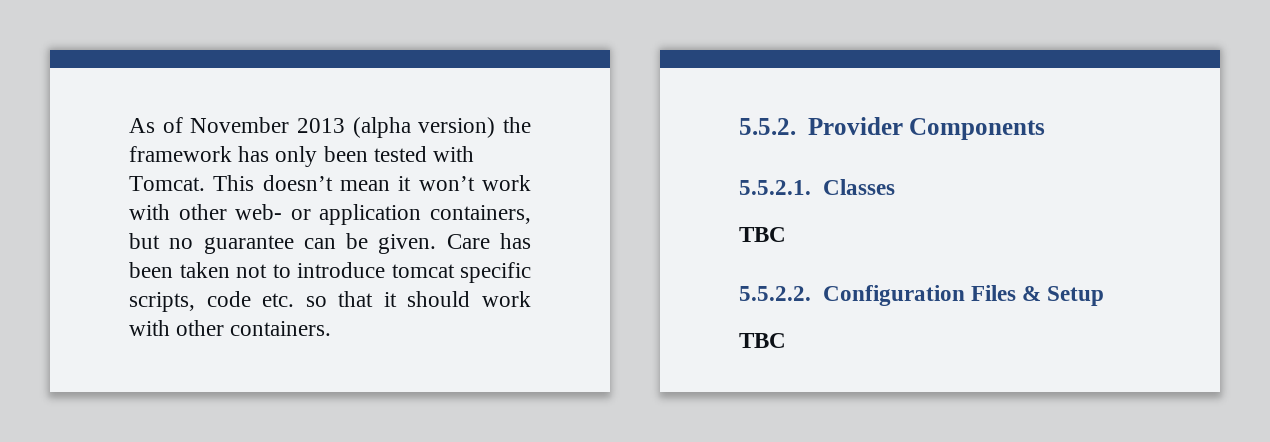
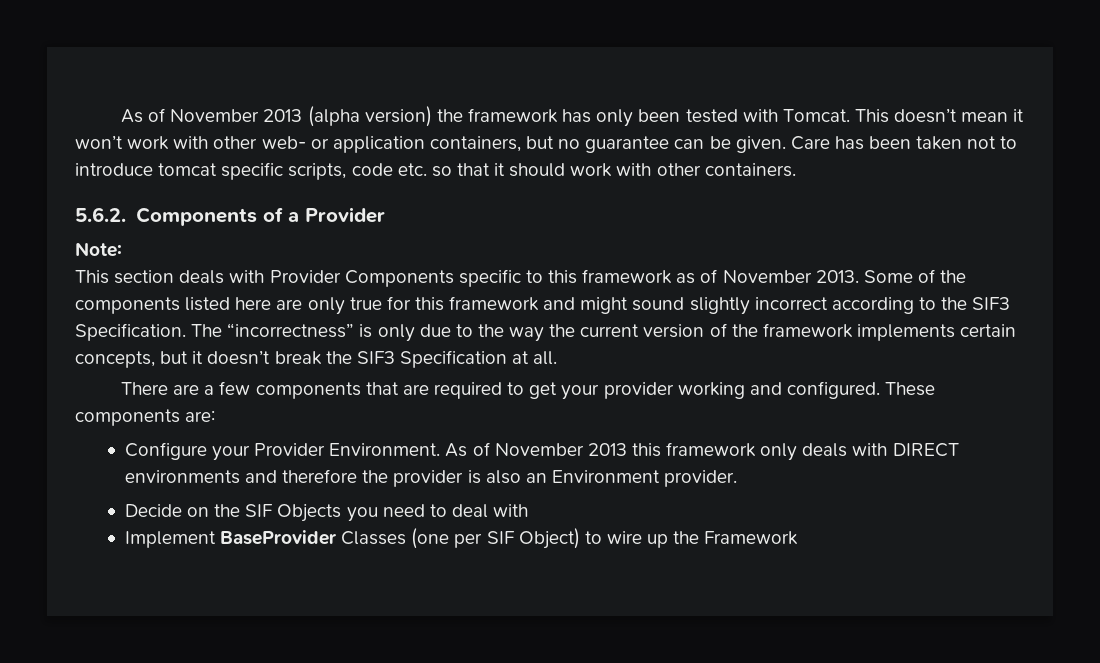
[739,117,1046,140] [739,179,895,195] [739,227,786,242] [739,285,1105,306] [739,333,786,348] 5.5.2. Provider Components // 5.5.2.1. Classes // TBC // 5.5.2.2. Configuration Files & Setup // TBC -> [75,207,385,226] [75,242,122,257] [75,269,967,287] [75,296,1011,315] [75,323,1017,342] [75,350,558,368] [121,381,936,400] [75,409,216,426] [124,442,959,461] [124,469,738,487] [124,504,529,522] [124,528,799,549] 5.6.2. Components of a Provider // Note: // This section deals with Provider Components specific to this framework as of November 2013. Some of the components listed here are only true for this framework and might sound slightly incorrect according to the SIF3 Specification. The “incorrectness” is only due to the way the current version of the framework implements certain concepts, but it doesn’t break the SIF3 Specification at all. // There are a few components that are required to get your provider working and configured. These components are: // Configure your Provider Environment. As of November 2013 this framework only deals with DIRECT environments and therefore the provider is also an Environment provider. // Decide on the SIF Objects you need to deal with // Implement BaseProvider Classes (one per SIF Object) to wire up the Framework

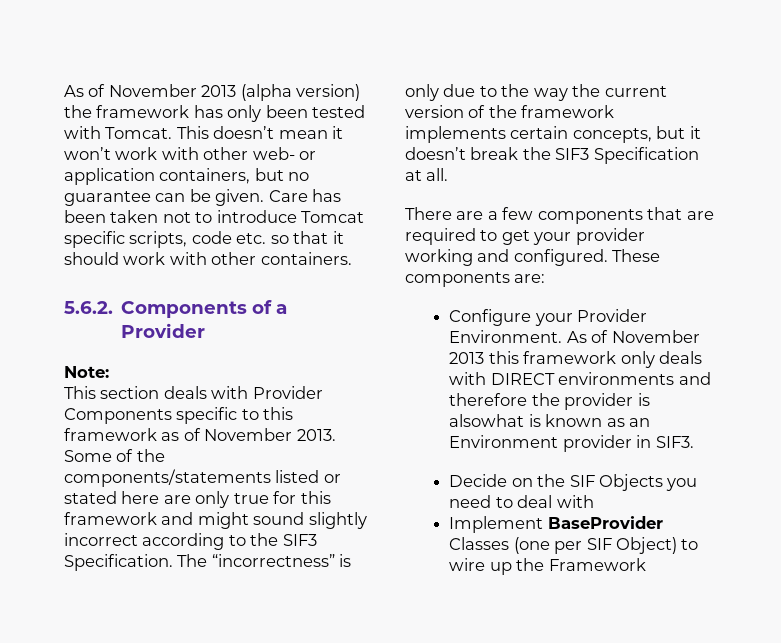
[158,163,218,176] tomcat -> [301,211,365,223] Tomcat
[75,297,231,314] components listed -> [64,469,341,487] [64,491,117,504] components/statements listed or stated
[485,470,738,487] also an Environment provider. -> [449,414,650,427] [449,435,694,452] alsowhat is known as an Environment provider in SIF3.

